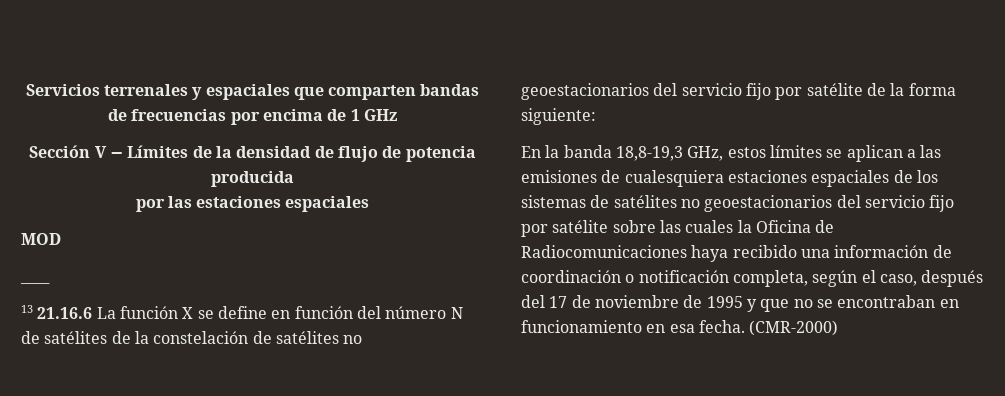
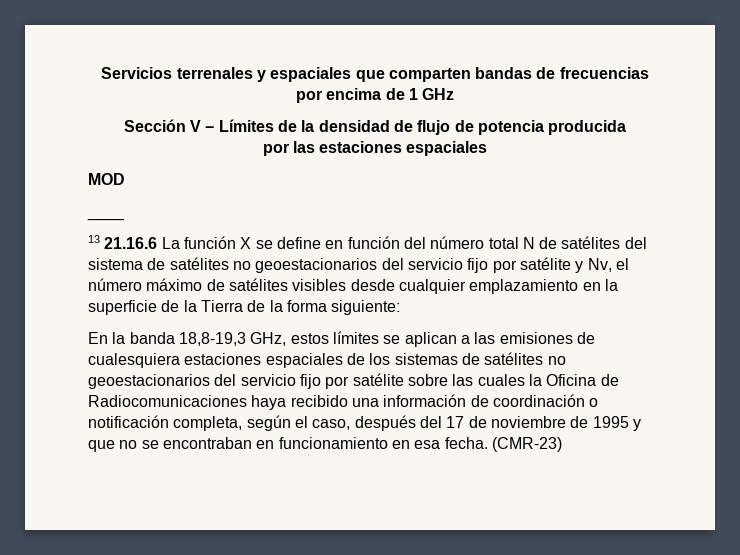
(447, 312) none -> [488,237,519,249] total
[111,331,363,344] [521,83,863,100] de la constelación de satélites no geoestacionarios del servicio fijo por satélite -> [624,237,647,249] [88,257,629,273] [88,278,618,294] [88,300,243,315] del sistema de satélites no geoestacionarios del servicio fijo por satélite y Nv, el número máximo de satélites visibles desde cualquier emplazamiento en la superficie de la Tierra
[749,320,839,336] (CMR-2000) -> [491,437,562,452] (CMR-23)

